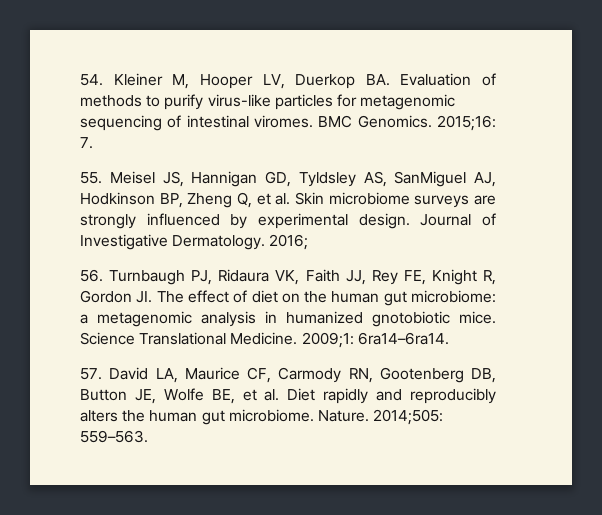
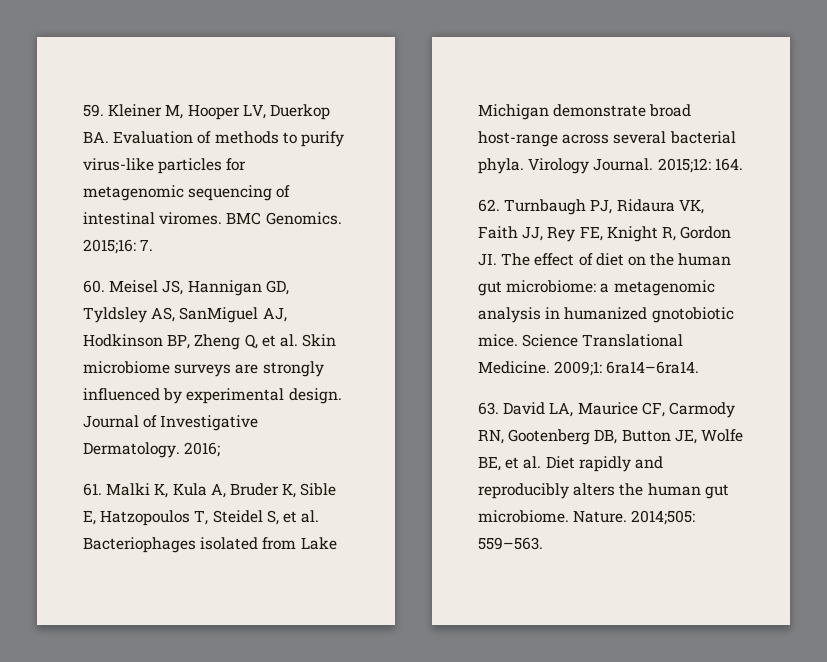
[80,74,103,86] 54. -> [83,104,104,117] 59.
[80,172,102,184] 55. -> [83,280,105,293] 60.
[80,269,103,282] 56. -> [83,483,337,498] [83,510,320,526] [83,537,337,553] [478,104,692,120] [478,131,736,147] [478,158,743,174] [478,199,500,212] 61. Malki K, Kula A, Bruder K, Sible E, Hatzopoulos T, Steidel S, et al. Bacteriophages isolated from Lake Michigan demonstrate broad host-range across several bacterial phyla. Virology Journal. 2015;12: 164. // 62.
[80,368,102,380] 57. -> [478,402,499,415] 63.

